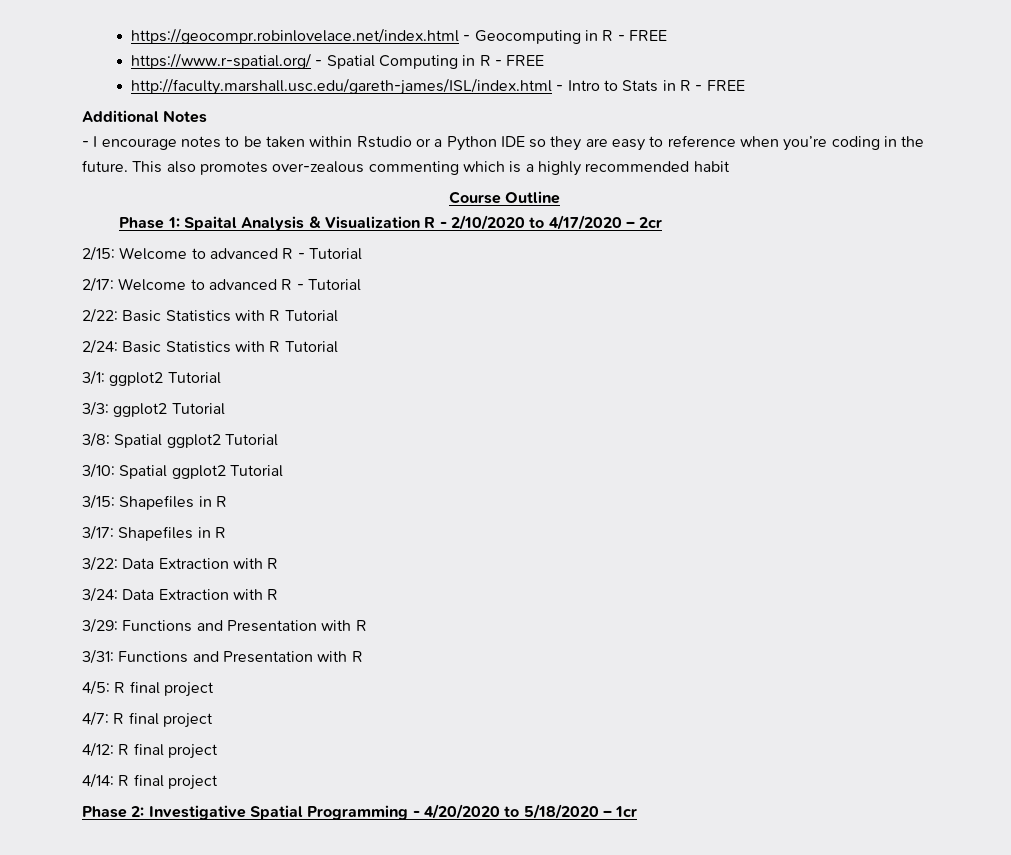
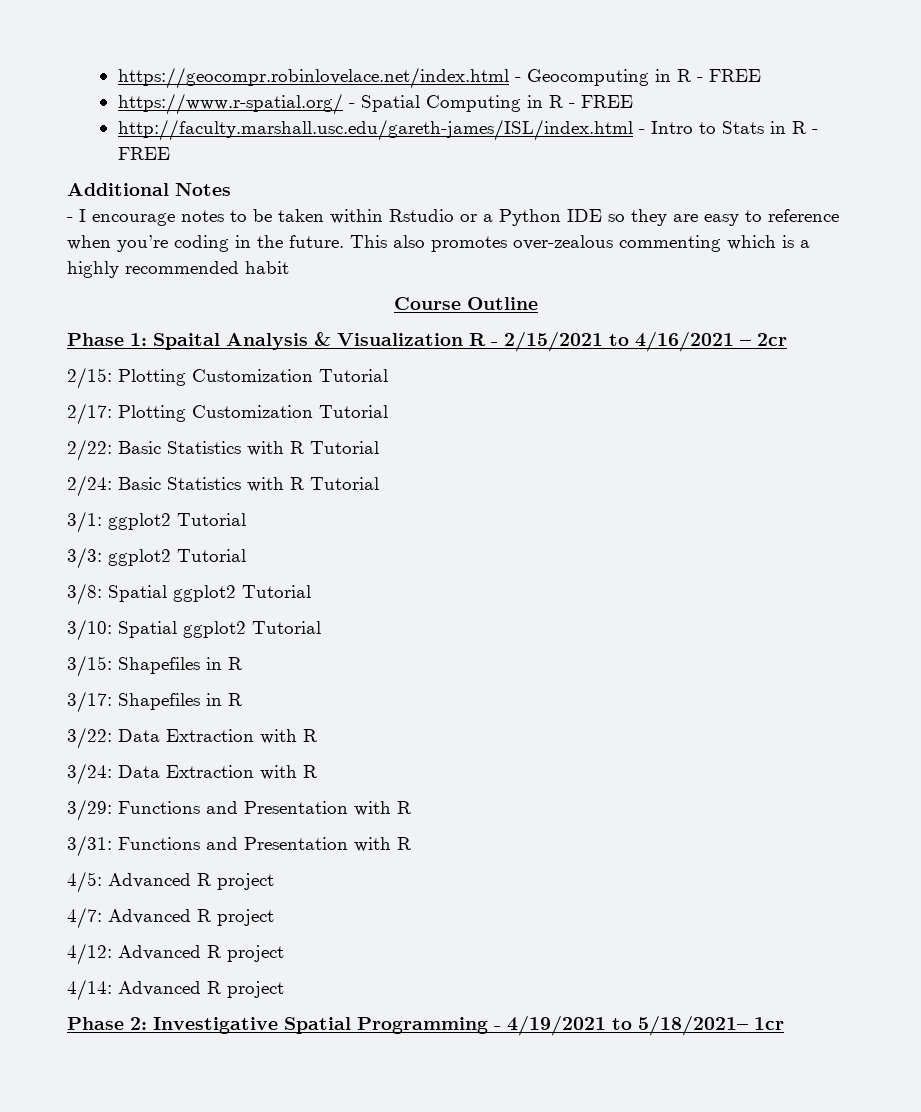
[450,215,622,230] 2/10/2020 to 4/17/2020 -> [504,331,734,352] 2/15/2021 to 4/16/2021
[119,247,362,260] [82,277,304,292] Welcome to advanced R - Tutorial // 2/17: Welcome to advanced R - -> [118,369,388,386] [67,403,313,425] Plotting Customization Tutorial // 2/17: Plotting Customization
[114,681,160,694] R final -> [108,873,211,888] Advanced R
[113,712,159,725] R final -> [108,909,211,924] Advanced R
[118,743,164,756] R final -> [118,945,221,960] Advanced R
[118,774,164,787] R final -> [118,981,221,996] Advanced R
[423,804,612,819] 4/20/2020 to 5/18/2020 – -> [507,1015,748,1036] 4/19/2021 to 5/18/2021–

